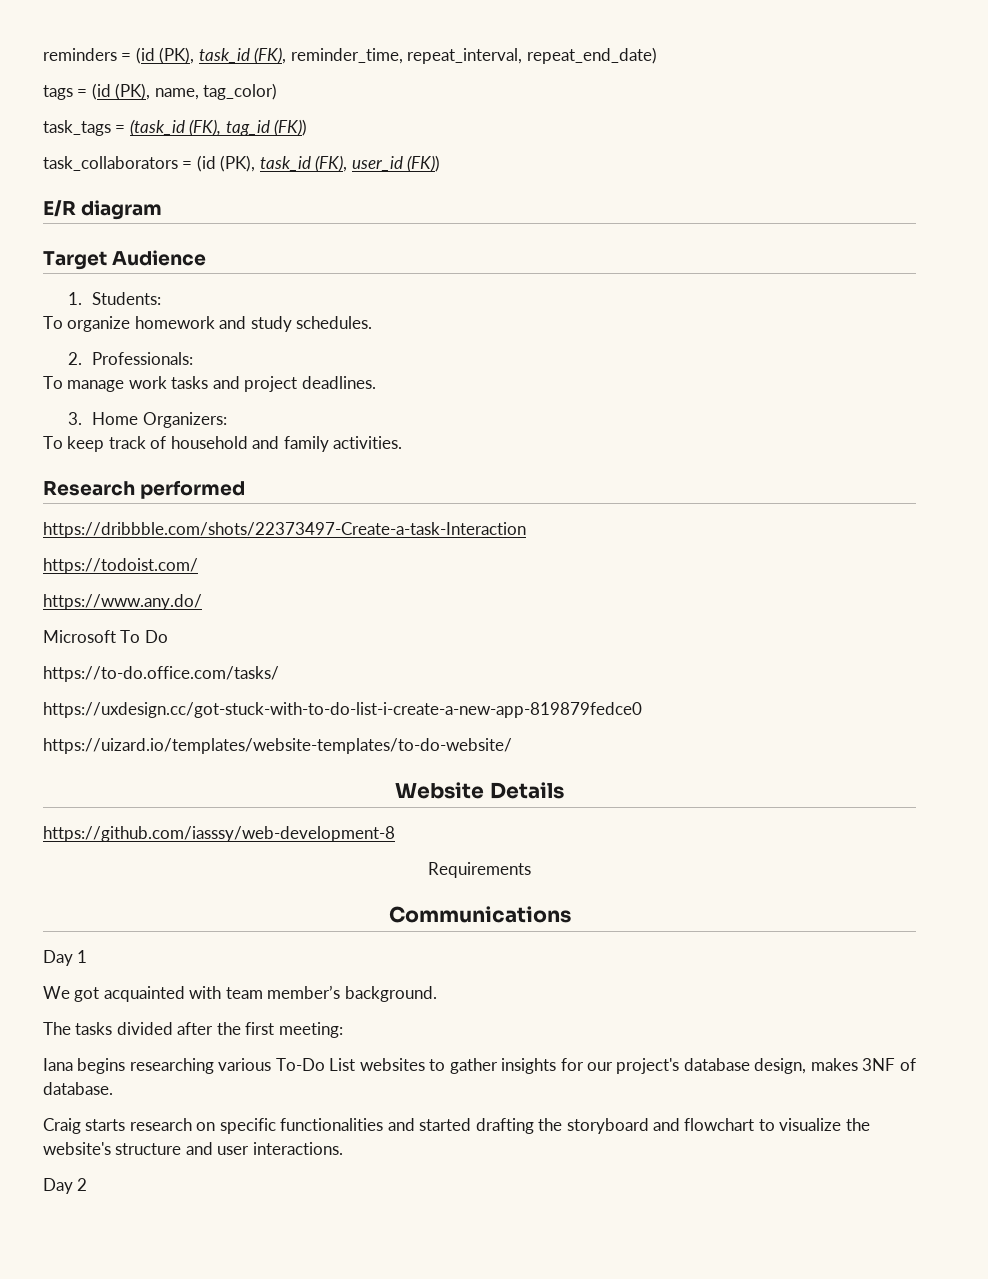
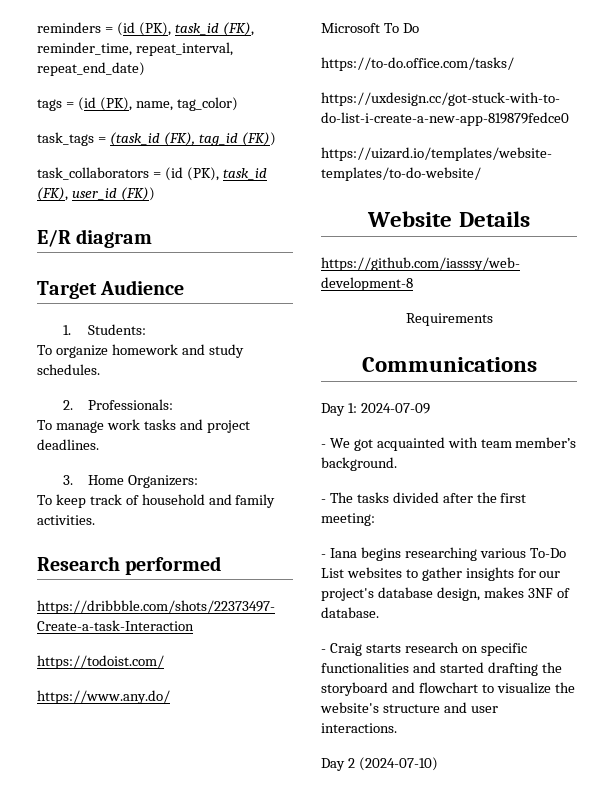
[77,950,88,963] 1 // -> [347,403,430,414] [321,444,326,448] 1: 2024-07-09 // -
(437, 994) none -> [321,499,326,503] -
(343, 1030) none -> [321,554,326,558] -
(113, 1088) none -> [321,649,326,653] -
(88, 1184) none -> [358,757,438,771] (2024-07-10)

